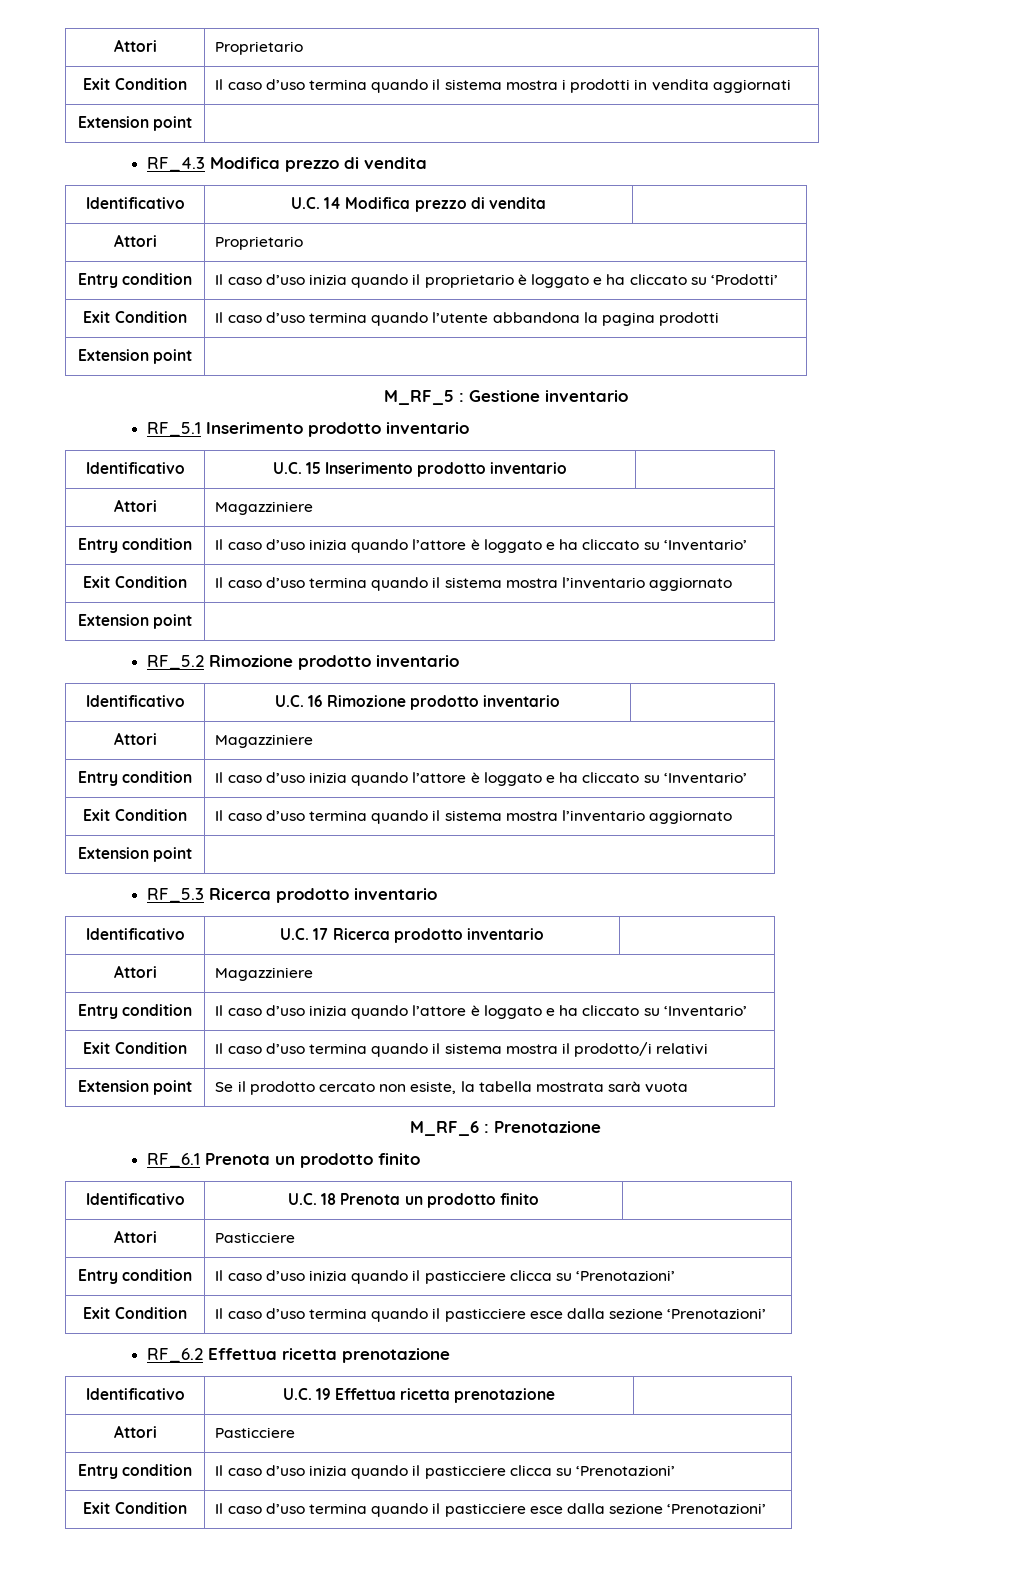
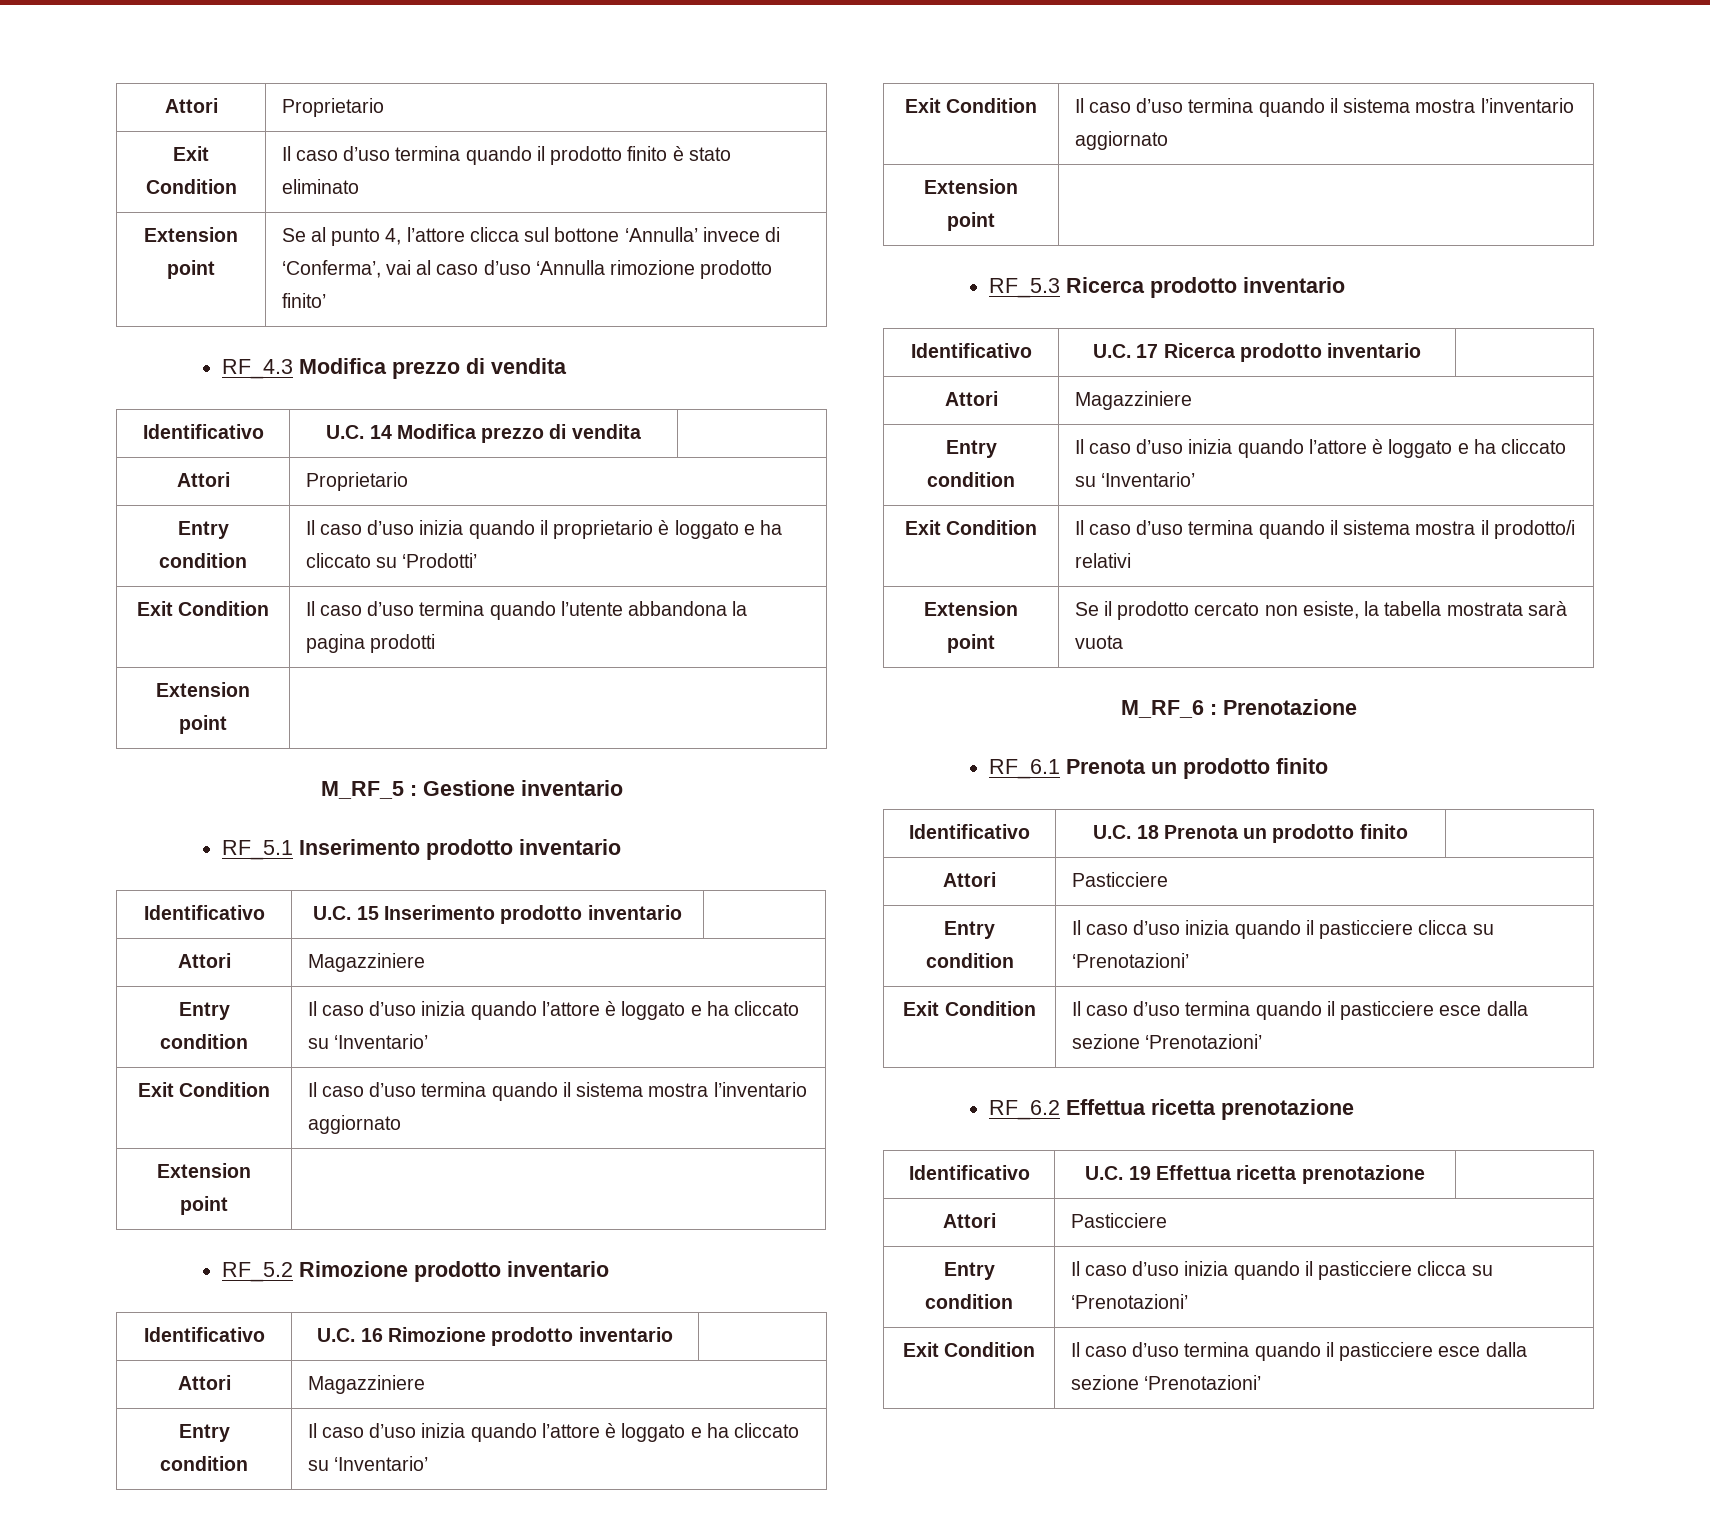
[444,79,791,93] [77,116,193,131] sistema mostra i prodotti in vendita aggiornati // Extension point | -> [550,146,731,165] [281,179,359,194] [144,227,238,242] [167,260,215,279] [281,227,781,246] [281,260,773,279] [281,293,326,308] prodotto finito è stato eliminato // Extension point | Se al punto 4, l’attore clicca sul bottone ‘Annulla’ invece di ‘Conferma’, vai al caso d’uso ‘Annulla rimozione prodotto finito’

